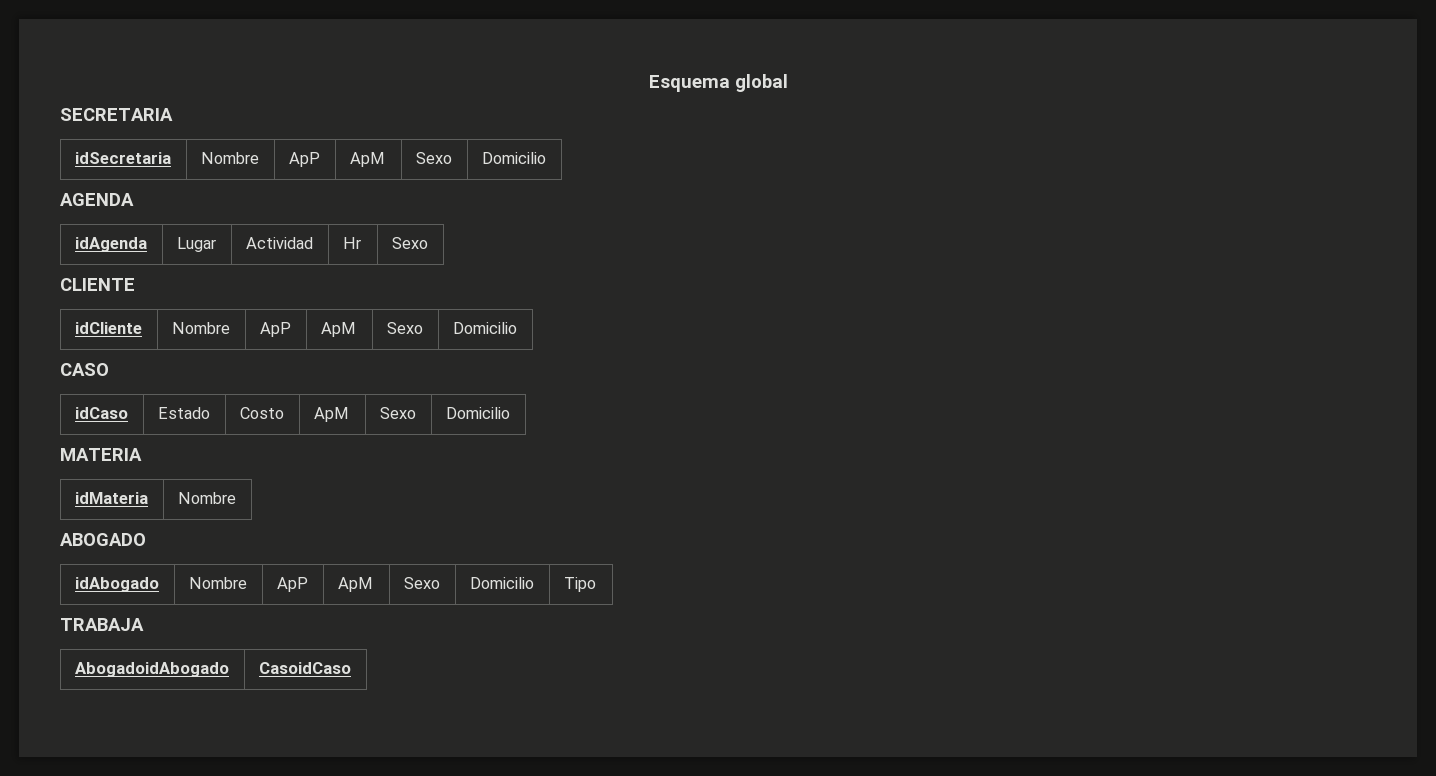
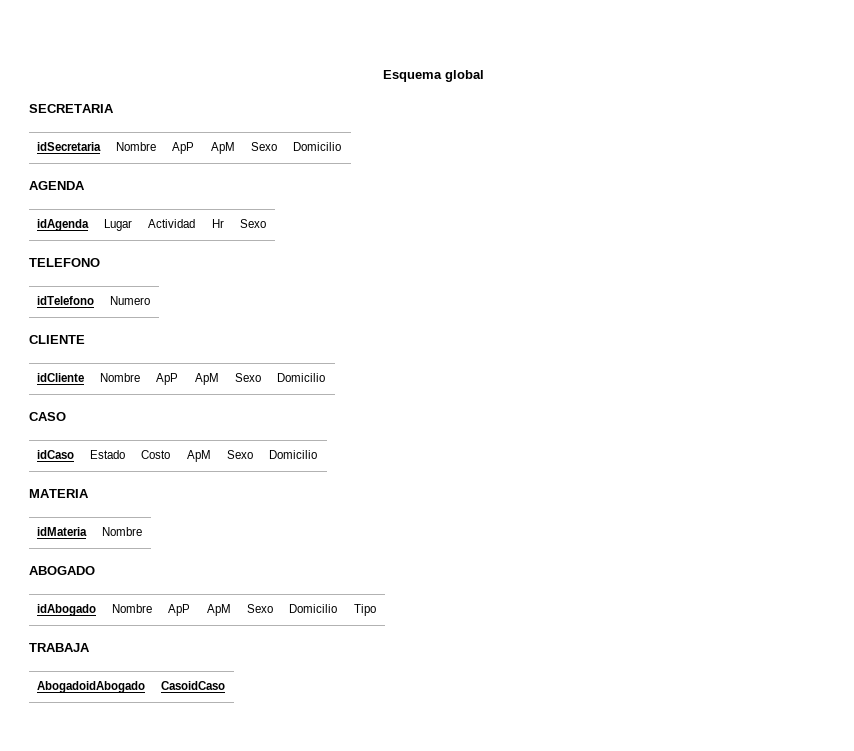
(428, 243) none -> [29,258,100,267] [36,296,94,305] [109,296,150,305] // TELEFONO // idTelefono | Numero

